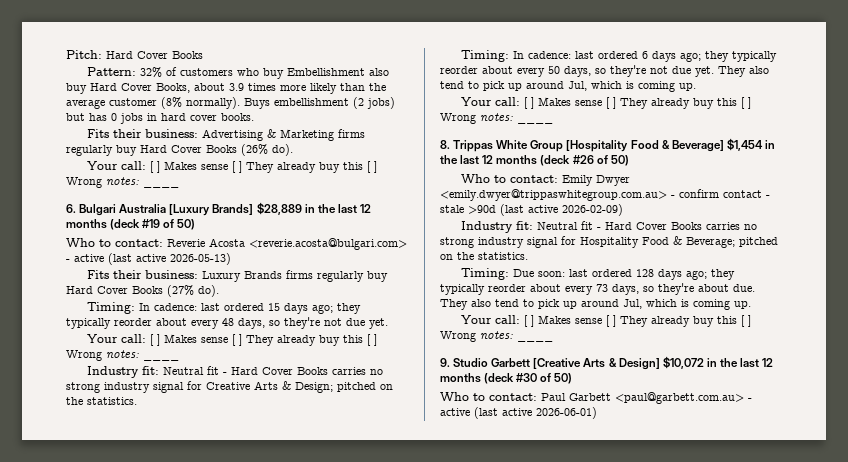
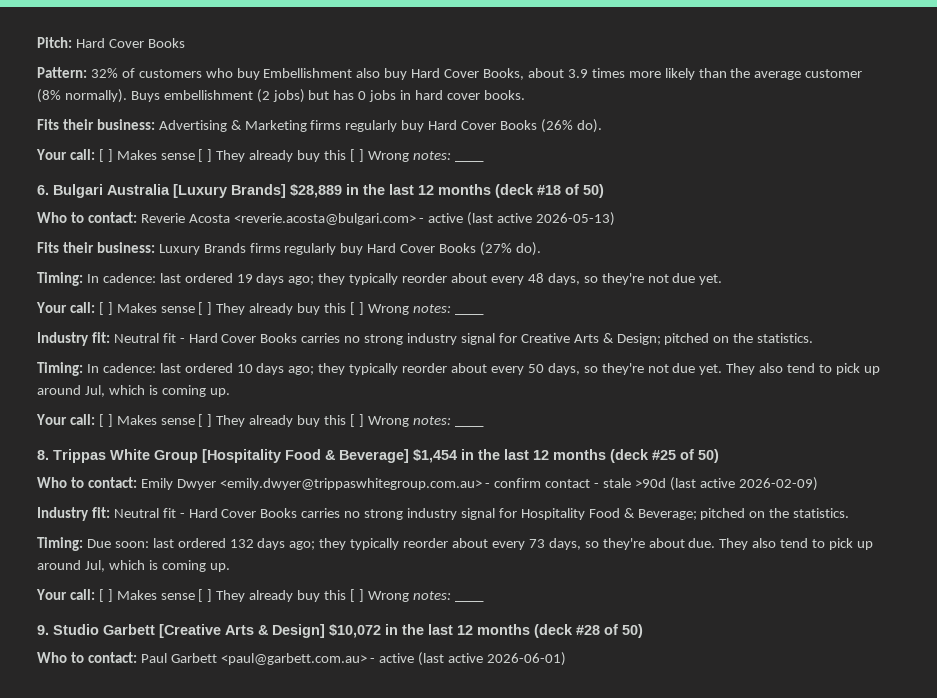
[142,219,161,228] #19 -> [537,185,561,195] #18
[268,303,281,311] 15 -> [236,274,253,283] 19
[642,51,649,59] 6 -> [236,364,253,373] 10
[572,155,594,164] #26 -> [652,450,676,460] #25
[636,269,655,277] 128 -> [229,539,254,548] 132
[516,373,538,382] #30 -> [576,625,600,635] #28

